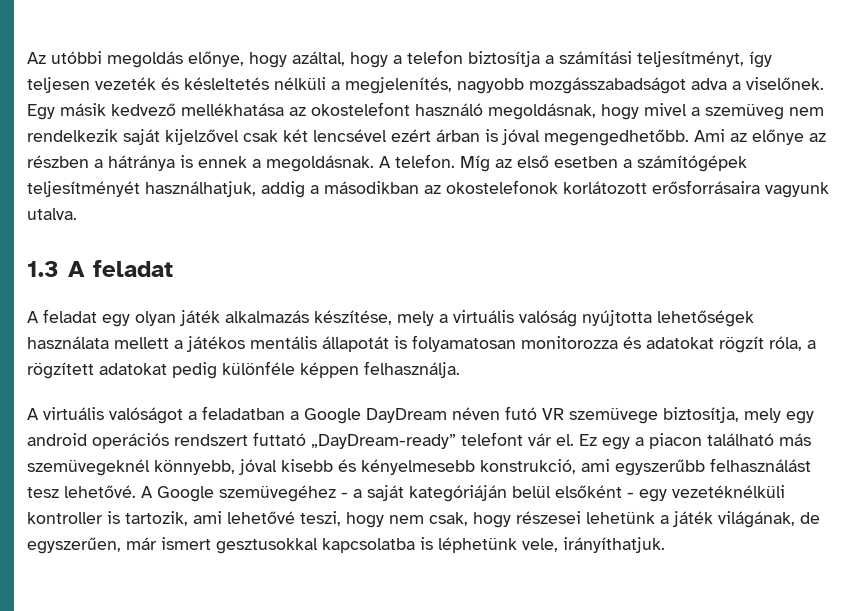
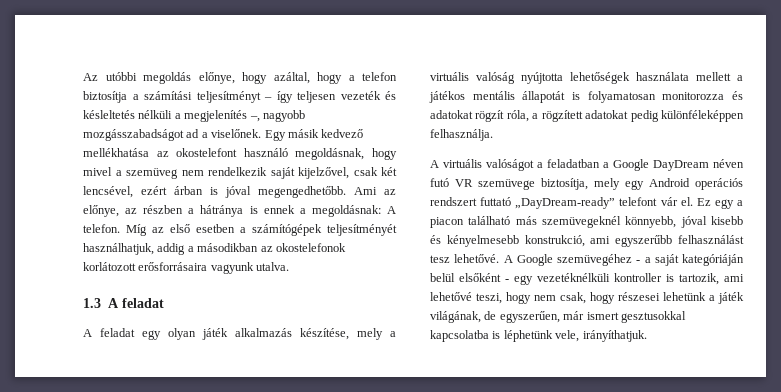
[637,51,744,67] teljesítményt, -> [196,91,272,103] teljesítményt –
[345,77,452,94] megjelenítés, -> [184,110,260,122] megjelenítés –,
[691,78,727,90] adva -> [186,129,200,138] ad
[165,129,239,145] kijelzővel -> [298,167,349,179] kijelzővel,
[313,129,387,142] lencsével -> [83,186,133,198] lencsével,
[752,129,804,145] előnye -> [83,205,119,217] előnye,
[266,155,374,172] megoldásnak. -> [311,205,381,217] megoldásnak:
[222,361,359,378] különféle képpen -> [661,110,744,122] különféleképpen
[27,433,87,446] android -> [649,178,690,187] Android

